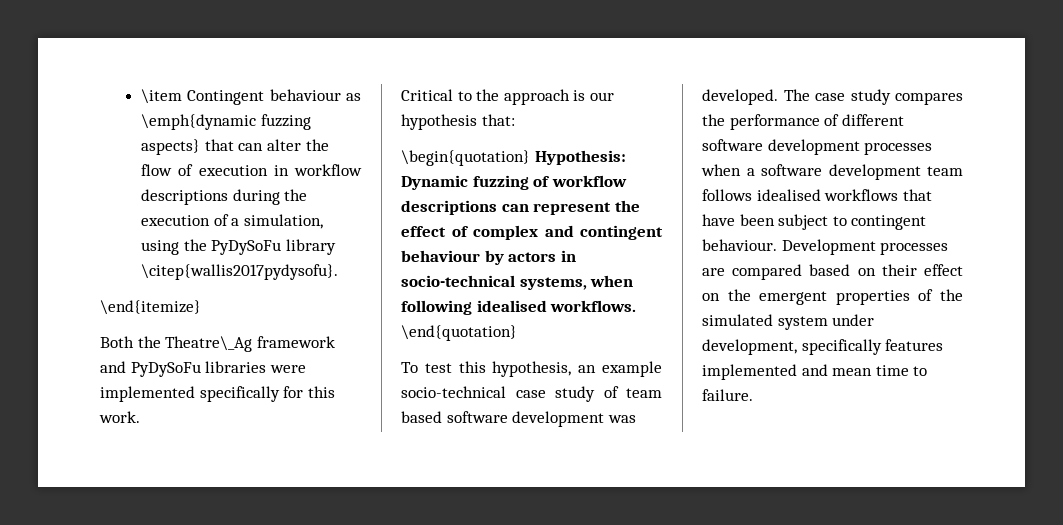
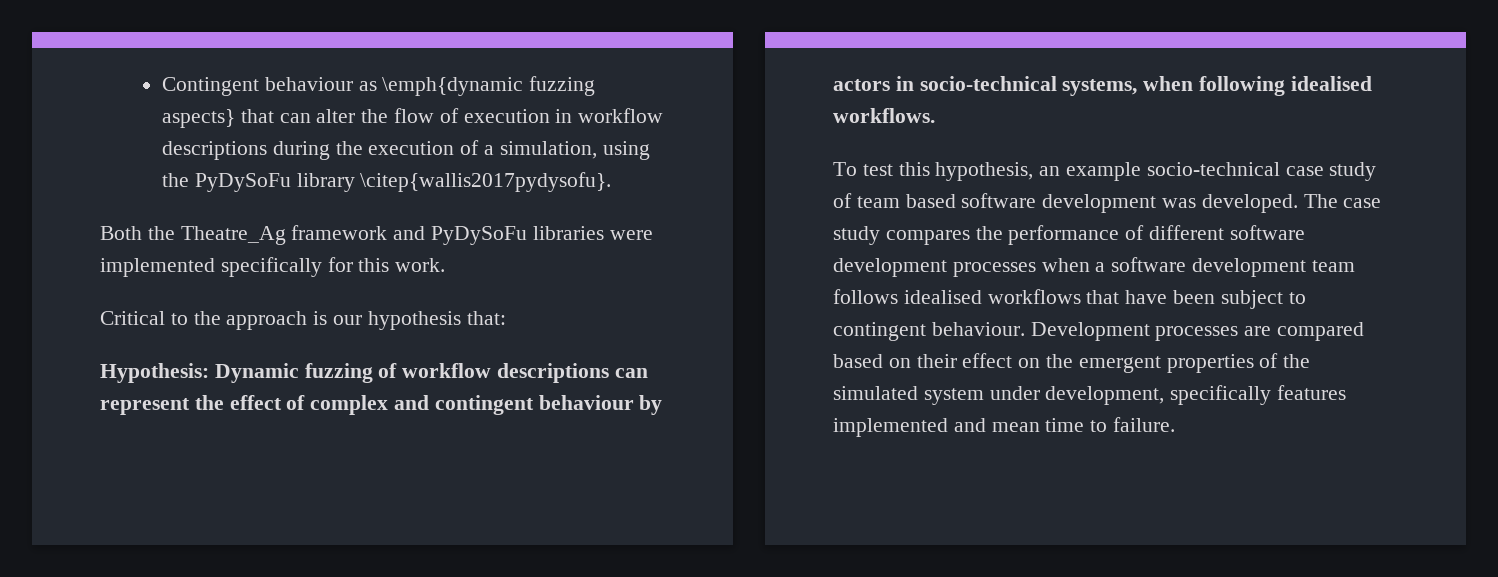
[141,89,183,104] \item -> (162, 86) none
[100,300,201,315] // \end{itemize} -> (612, 182) none
[165,336,253,352] Theatre\_Ag -> [180,226,286,245] Theatre_Ag
[401,150,530,166] \begin{quotation} -> (506, 318) none
[401,325,517,341] \end{quotation} -> (935, 115) none

